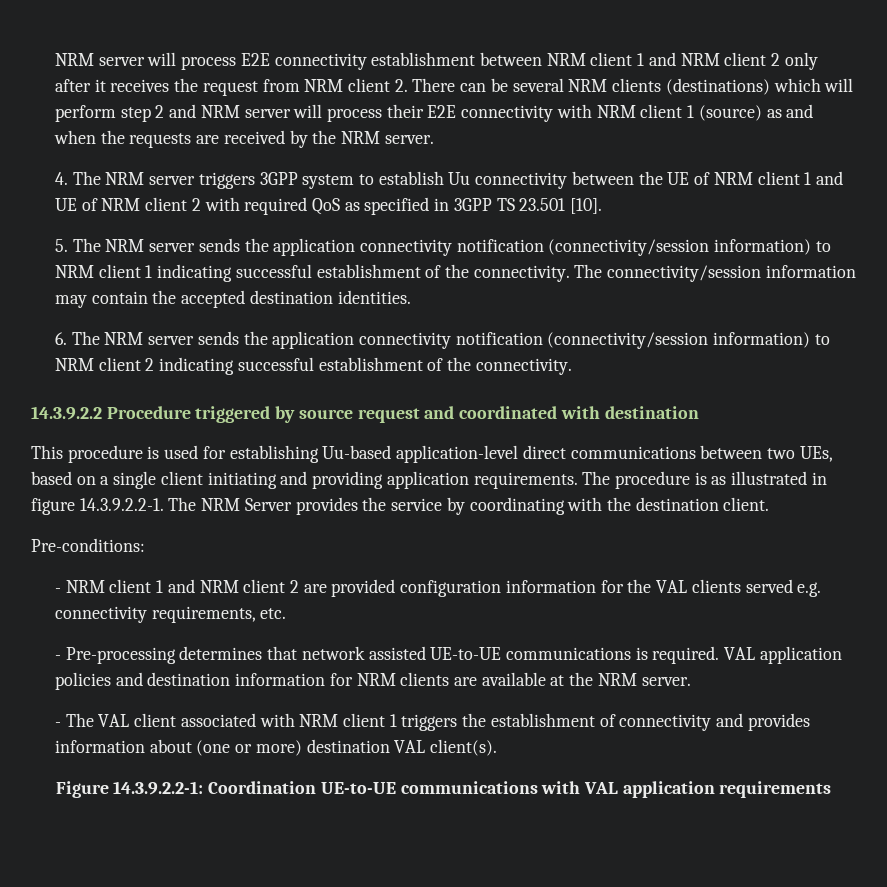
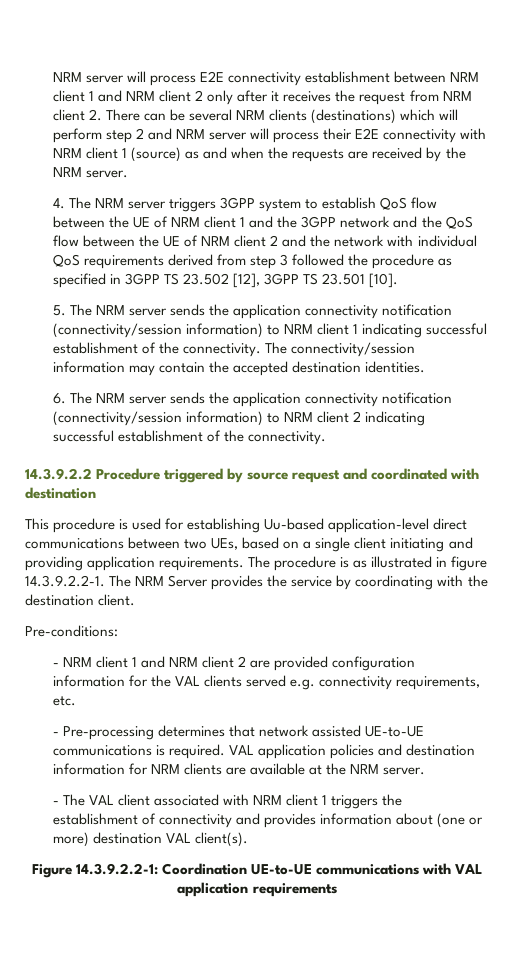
[448,172,568,189] Uu connectivity -> [380,197,438,210] QoS flow
(843, 178) none -> [277,216,473,229] [52,235,160,247] the 3GPP network and the QoS flow between the
[204,197,340,215] with required QoS -> [282,235,477,247] [52,254,435,269] and the network with individual QoS requirements derived from step 3 followed the procedure
(515, 204) none -> [183,273,319,288] 23.502 [12], 3GPP TS

